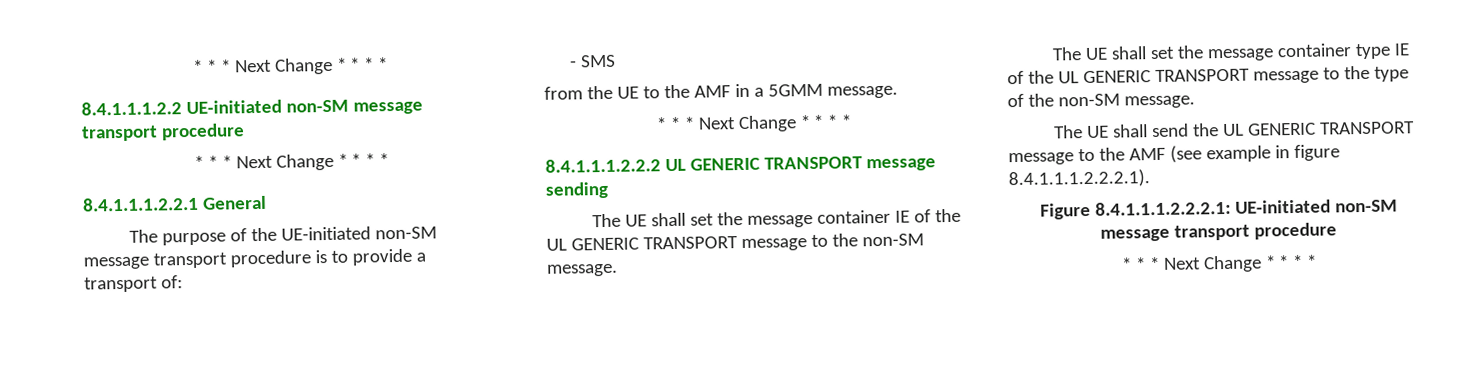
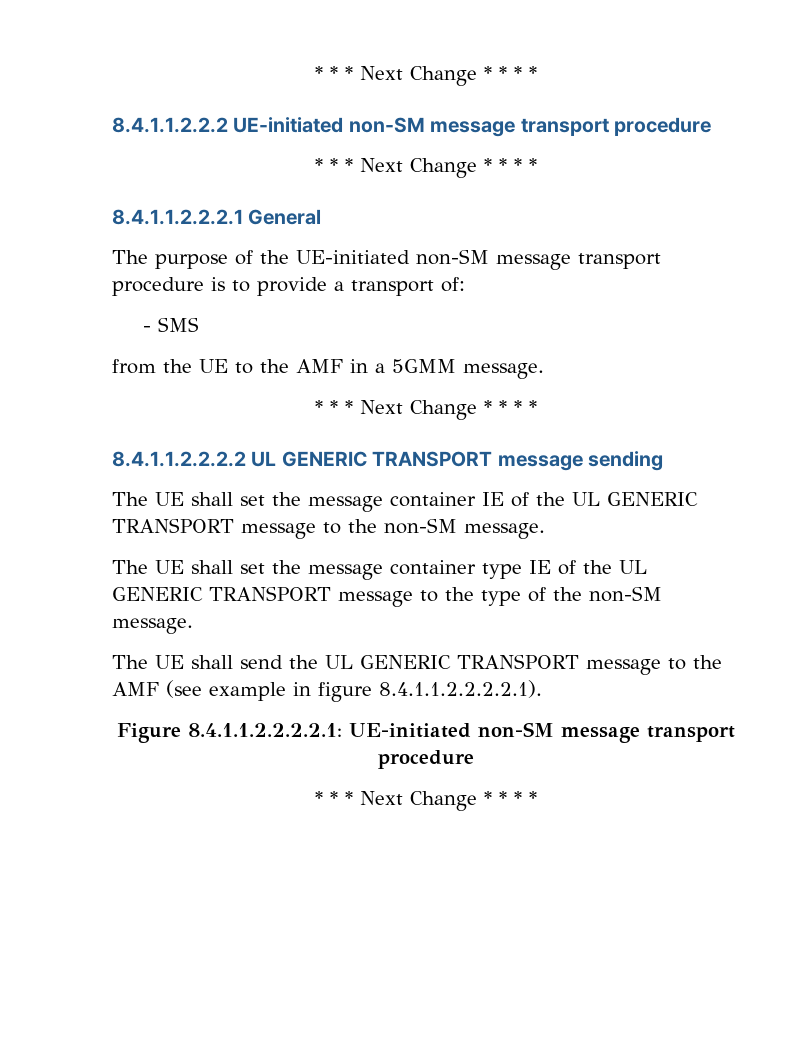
[191,57,389,75] [81,101,182,116] * * * Next Change * * * * // 8.4.1.1.1.2.2 -> [315,66,537,86] [112,117,228,133] * * * Next Change * * * * // 8.4.1.1.2.2.2
[82,196,199,212] 8.4.1.1.1.2.2.1 -> [112,209,243,225] 8.4.1.1.2.2.2.1
[545,158,661,173] 8.4.1.1.1.2.2.2 -> [112,451,246,467] 8.4.1.1.2.2.2.2
[1008,169,1150,189] 8.4.1.1.1.2.2.2.1). -> [379,680,542,698] 8.4.1.1.2.2.2.2.1).
[1094,200,1231,216] 8.4.1.1.1.2.2.2.1: -> [188,723,342,737] 8.4.1.1.2.2.2.2.1:

